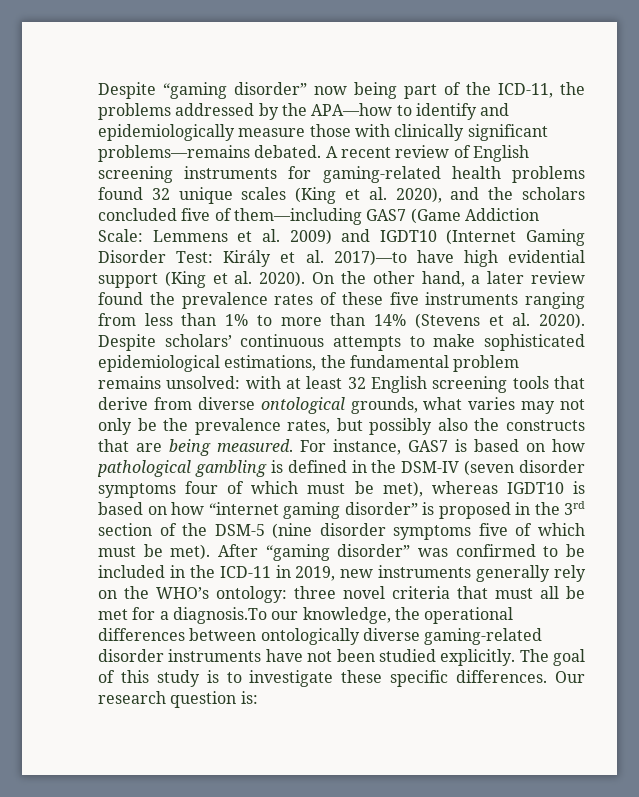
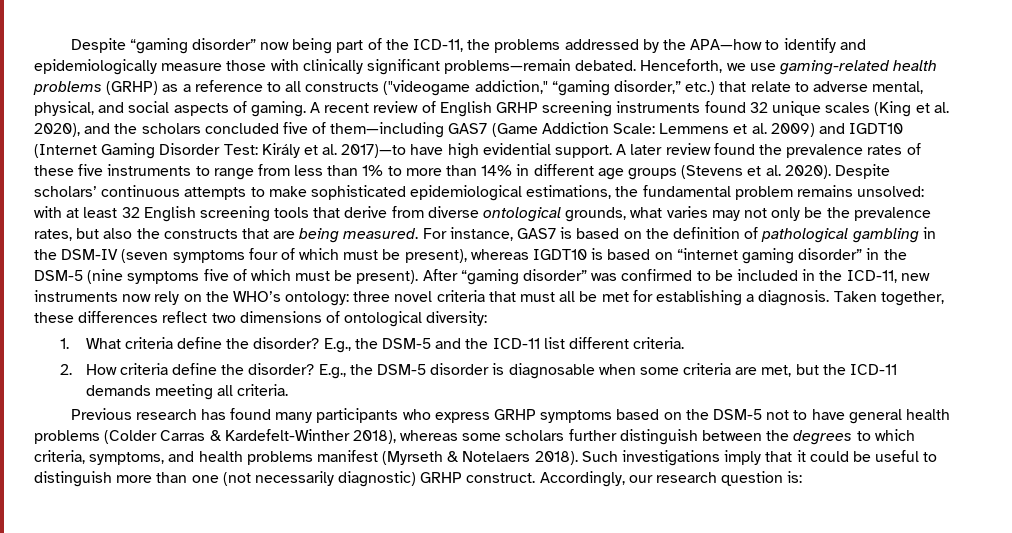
[98,145,322,162] problems—remains debated. -> [444,59,938,75] [33,80,924,96] [34,101,306,117] problems—remain debated. Henceforth, we use gaming-related health problems (GRHP) as a reference to all constructs ("videogame addiction," “gaming disorder,” etc.) that relate to adverse mental, physical, and social aspects of gaming.
(529, 153) none -> [496,102,539,113] GRHP
[288,166,585,183] for gaming-related health problems -> (701, 107) none
[98,271,481,288] support (King et al. 2020). On the other hand, a -> [555,144,627,158] support. A
[525,292,585,309] ranging -> [195,166,254,180] to range
(407, 320) none -> [516,164,677,180] in different age groups
[369,418,433,435] possibly -> (100, 233) none
[552,439,585,452] [97,460,347,477] how pathological gambling is defined -> [645,227,919,243] the definition of pathological gambling
[519,460,585,473] disorder -> (169, 256) none
[382,481,423,497] met), -> [404,249,467,263] present),
[171,502,204,515] how -> (673, 256) none
[422,501,585,519] [98,523,177,536] is proposed in the 3rd section of -> [866,248,880,260] in
[319,523,386,536] disorder -> (124, 276) none
[170,544,211,560] met). -> [356,270,419,284] present).
[219,565,336,581] ICD-11 in 2019, -> [846,270,897,283] ICD-11,
[476,565,551,582] generally -> [122,294,152,302] now
[159,607,514,624] [98,628,543,645] [98,649,585,666] [98,670,585,687] a diagnosis.To our knowledge, the operational differences between ontologically diverse gaming-related disorder instruments have not been studied explicitly. The goal of this study is to investigate these specific differences. Our -> [655,290,944,306] [34,311,488,327] [59,337,685,353] [59,363,898,379] [85,384,289,400] [70,408,950,424] [34,429,915,445] [34,450,938,466] [34,471,653,487] establishing a diagnosis. Taken together, these differences reflect two dimensions of ontological diversity: // 1. What criteria define the disorder? E.g., the DSM-5 and the ICD-11 list different criteria. // 2. How criteria define the disorder? E.g., the DSM-5 disorder is diagnosable when some criteria are met, but the ICD-11 demands meeting all criteria. // Previous research has found many participants who express GRHP symptoms based on the DSM-5 not to have general health problems (Colder Carras & Kardefelt-Winther 2018), whereas some scholars further distinguish between the degrees to which criteria, symptoms, and health problems manifest (Myrseth & Notelaers 2018). Such investigations imply that it could be useful to distinguish more than one (not necessarily diagnostic) GRHP construct. Accordingly, our

